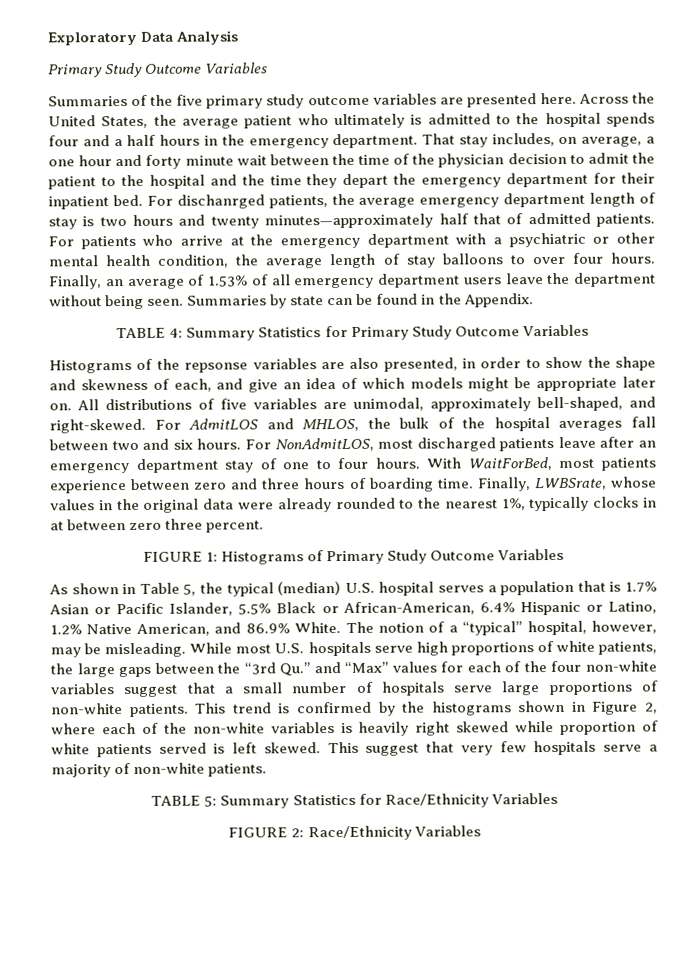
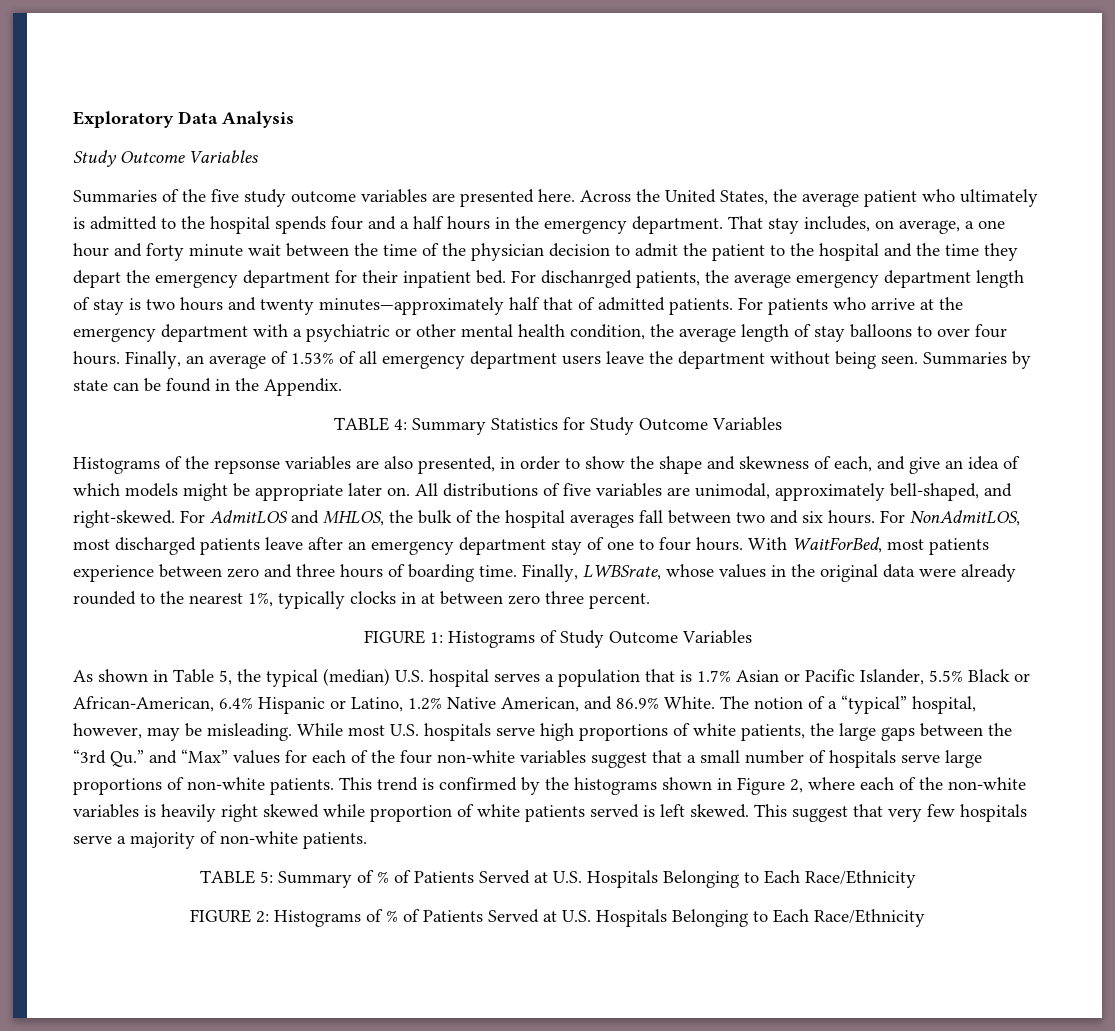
[48,64,103,78] Primary -> (294, 119) none
[206,95,264,109] primary -> (239, 195) none
[350,326,409,340] Primary -> (585, 423) none
[326,550,385,565] Primary -> (557, 636) none
[292,792,558,808] Statistics for Race/Ethnicity Variables -> [356,870,916,888] of % of Patients Served at U.S. Hospitals Belonging to Each Race/Ethnicity
[307,825,481,841] Race/Ethnicity Variables -> [274,909,925,927] Histograms of % of Patients Served at U.S. Hospitals Belonging to Each Race/Ethnicity

